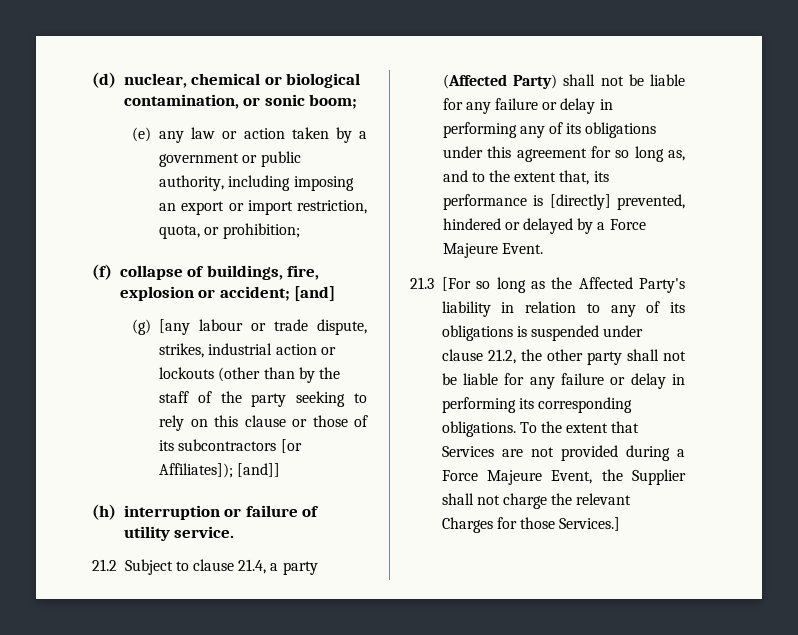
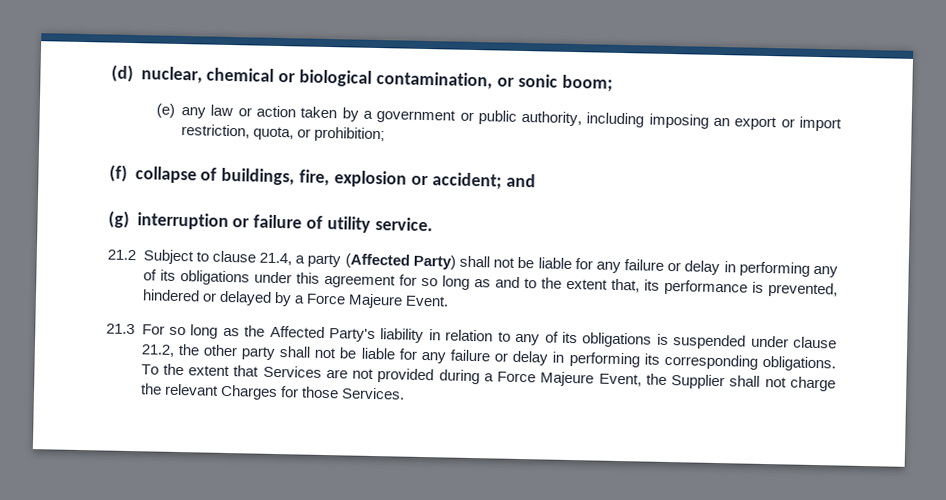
[294,286,336,301] [132,319,367,335] [159,343,336,358] [159,367,340,383] [159,391,367,407] [159,415,368,431] [159,439,302,453] [159,463,281,478] [92,504,116,520] [and] // (g) [any labour or trade dispute, strikes, industrial action or lockouts (other than by the staff of the party seeking to rely on this clause or those of its subcontractors [or Affiliates]); [and]] // (h) -> [505,173,536,188] [108,210,130,228] and // (g)
[668,150,685,161] as, -> [473,279,491,288] as
[549,194,611,210] [directly] -> (764, 287) none
[441,277,471,291] [For -> [141,324,165,335] For
[559,517,621,531] Services.] -> [340,387,405,400] Services.

